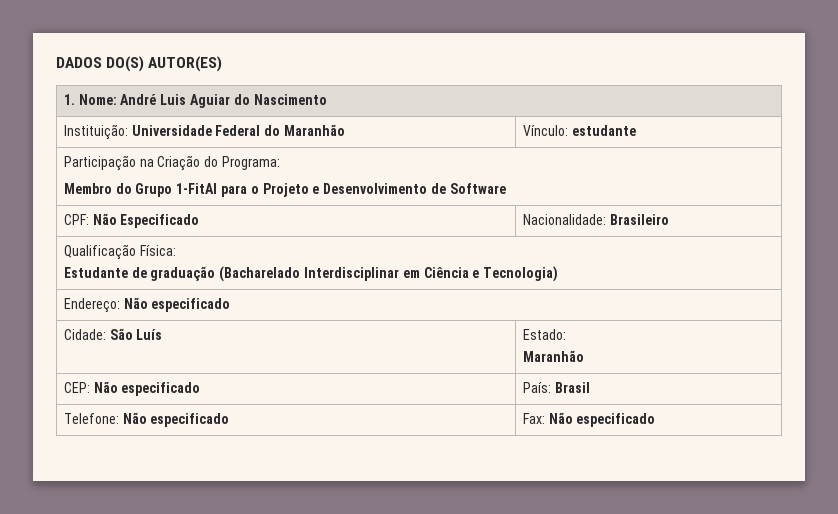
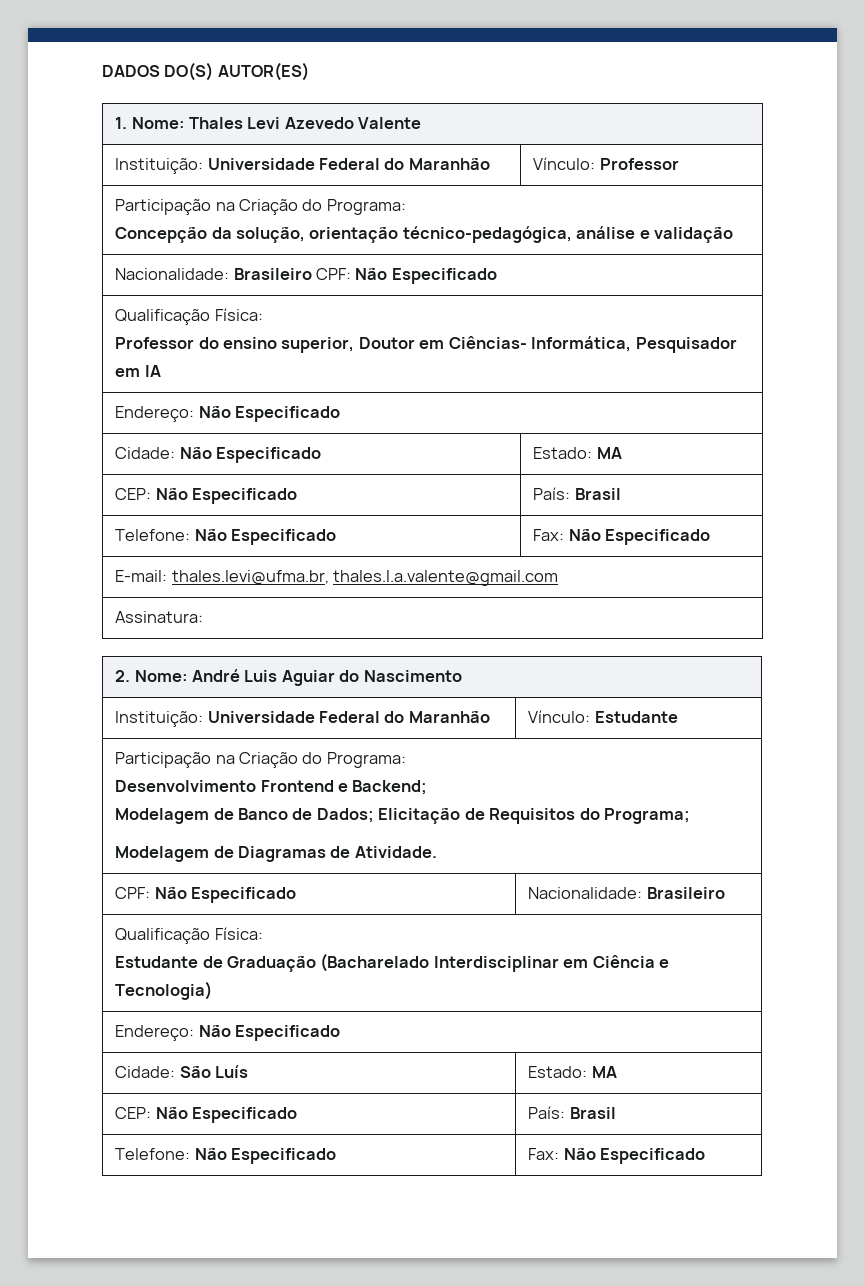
(117, 99) none -> [189,117,422,129] [115,158,490,174] [533,157,679,170] [115,199,406,215] [115,226,734,243] [115,268,497,284] [115,308,263,325] [115,336,737,353] [115,365,161,377] [115,406,341,422] [115,447,322,463] [533,447,622,459] [115,488,298,504] [533,487,621,500] [115,529,337,545] [533,529,711,545] [115,570,559,586] [115,611,204,623] [115,670,188,682] Thales Levi Azevedo Valente // Instituição: Universidade Federal do Maranhão | Vínculo: Professor // Participação na Criação do Programa: // Concepção da solução, orientação técnico-pedagógica, análise e validação // Nacionalidade: Brasileiro CPF: Não Especificado // Qualificação Física: // Professor do ensino superior, Doutor em Ciências- Informática, Pesquisador em IA // Endereço: Não Especificado // Cidade: Não Especificado | Estado: MA // CEP: Não Especificado | País: Brasil // Telefone: Não Especificado | Fax: Não Especificado // E-mail: thales.levi@ufma.br, thales.l.a.valente@gmail.com // Assinatura: // 2. Nome:
[571,125,636,136] [63,155,281,171] [63,183,506,197] estudante // Participação na Criação do Programa: // Membro do Grupo 1-FitAI para o Projeto e Desenvolvimento de Software -> [594,711,678,723] [115,752,406,768] [115,780,428,795] [115,808,691,824] [115,846,437,862] Estudante // Participação na Criação do Programa: // Desenvolvimento Frontend e Backend; // Modelagem de Banco de Dados; Elicitação de Requisitos do Programa; // Modelagem de Diagramas de Atividade.
[150,266,216,281] graduação -> [227,956,317,972] Graduação
[151,298,231,312] especificado -> [235,1025,341,1041] Especificado
[522,350,584,362] [63,381,201,396] [522,382,590,393] [63,412,230,427] [522,412,656,427] // Maranhão // CEP: Não especificado | País: Brasil // Telefone: Não especificado | Fax: Não especificado -> [591,1066,617,1078] [115,1107,298,1123] [528,1106,616,1119] [115,1148,337,1164] [528,1148,706,1164] MA // CEP: Não Especificado | País: Brasil // Telefone: Não Especificado | Fax: Não Especificado

